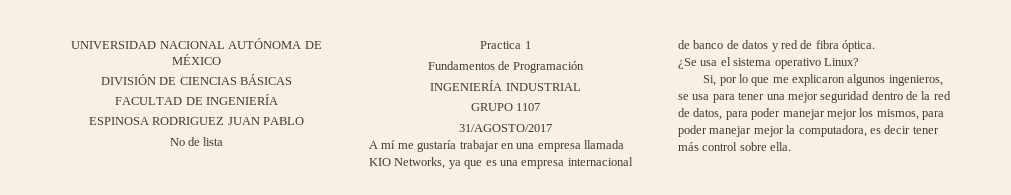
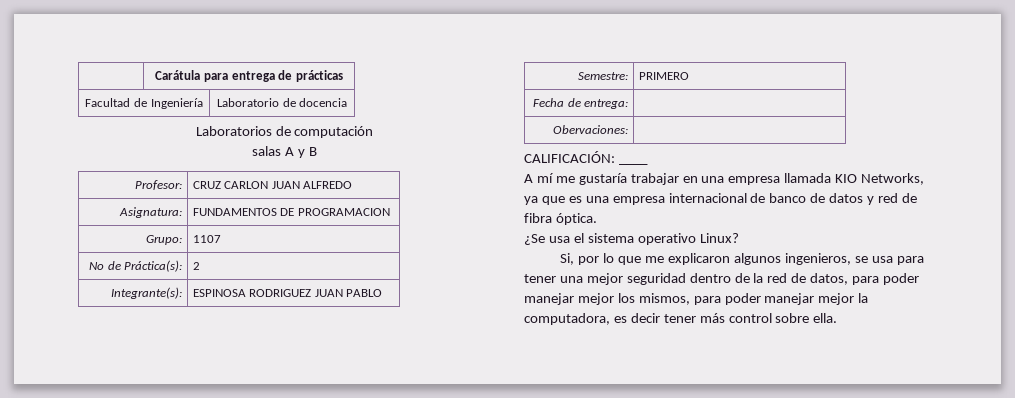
[71,38,322,49] [172,54,221,65] [100,74,293,85] [115,94,278,105] [88,117,305,125] [169,137,224,146] [480,41,531,49] [427,61,585,73] [430,80,581,91] [470,103,541,111] [459,124,552,132] UNIVERSIDAD NACIONAL AUTÓNOMA DE MÉXICO // DIVISIÓN DE CIENCIAS BÁSICAS // FACULTAD DE INGENIERÍA // ESPINOSA RODRIGUEZ JUAN PABLO // No de lista // Practica 1 // Fundamentos de Programación // INGENIERÍA INDUSTRIAL // GRUPO 1107 // 31/AGOSTO/2017 -> [155,70,343,82] [85,98,203,109] [216,98,348,107] [195,126,374,138] [252,146,317,158] [135,180,183,190] [192,181,353,189] [119,207,183,218] [192,208,390,216] [146,235,183,245] [192,235,221,243] [89,260,183,272] [192,262,200,270] [111,287,183,299] [192,289,383,297] [578,72,629,80] [638,72,689,80] [533,98,629,109] [553,125,629,134] [524,151,615,163] [618,163,648,165] | Carátula para entrega de prácticas // Facultad de Ingeniería | Laboratorio de docencia // Laboratorios de computación // salas A y B // Profesor: | CRUZ CARLON JUAN ALFREDO // Asignatura: | FUNDAMENTOS DE PROGRAMACION // Grupo: | 1107 // No de Práctica(s): | 2 // Integrante(s): | ESPINOSA RODRIGUEZ JUAN PABLO // Semestre: | PRIMERO // Fecha de entrega: | // Obervaciones: | // CALIFICACIÓN: ____

